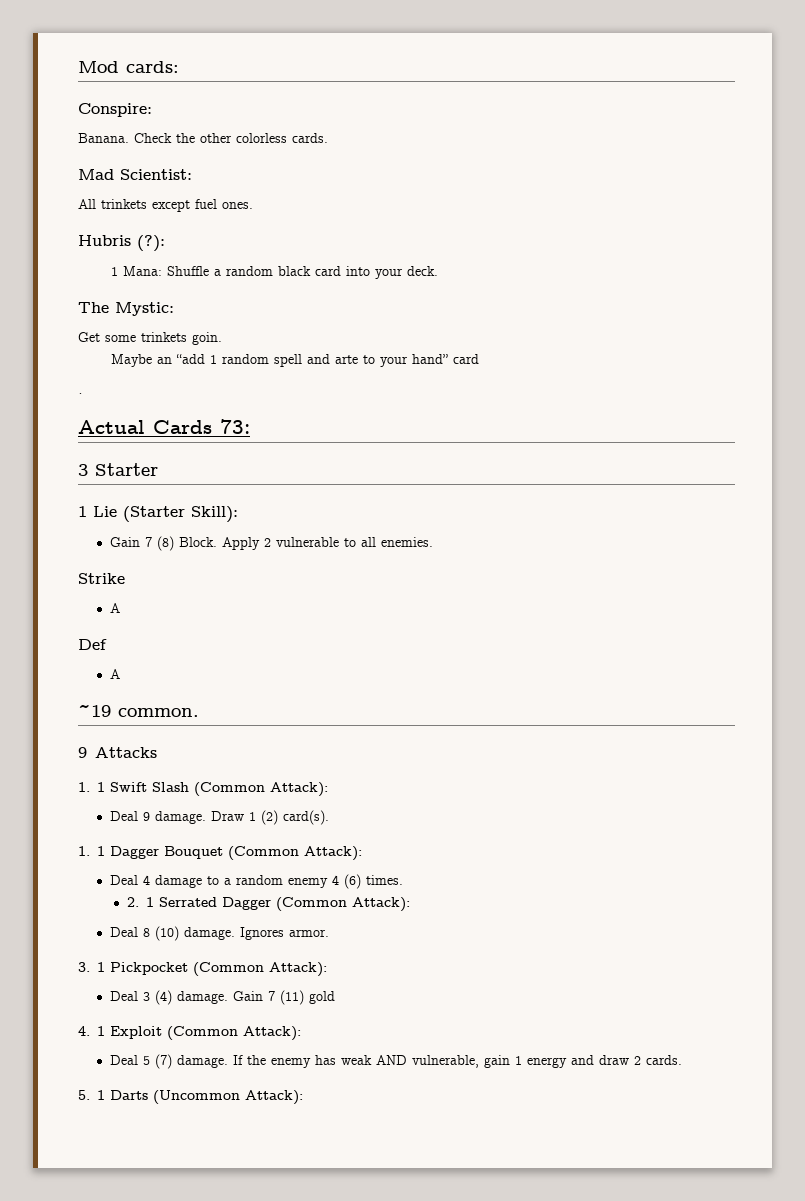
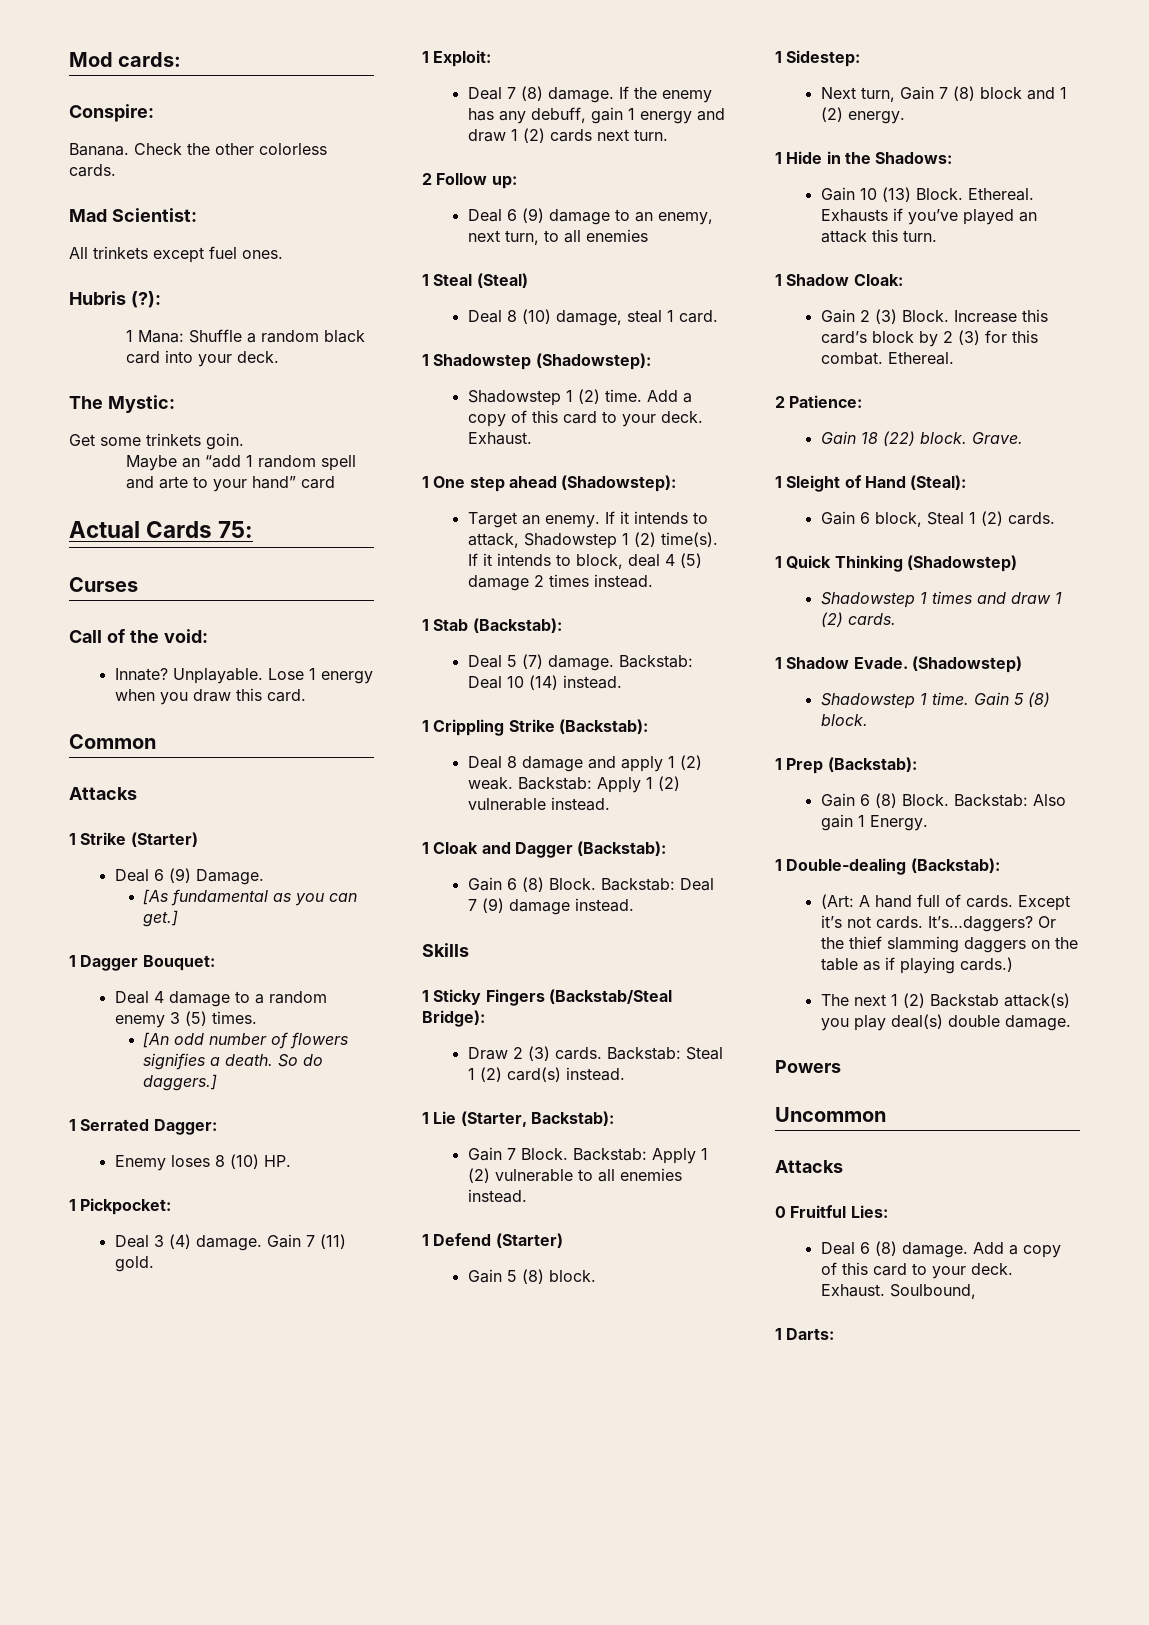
[78,393,83,394] // . -> (335, 482) none
[220,419,250,434] [78,463,158,476] [78,506,238,523] [110,536,434,551] [78,573,125,584] [110,603,121,613] [78,639,107,650] [110,669,121,679] [78,704,199,717] [78,747,157,758] [78,782,328,797] [110,810,330,825] [78,846,362,861] 73: // 3 Starter // 1 Lie (Starter Skill): // Gain 7 (8) Block. Apply 2 vulnerable to all enemies. // Strike // A // Def // A // ~19 common. // 9 Attacks // 1. 1 Swift Slash (Common Attack): // Deal 9 damage. Draw 1 (2) card(s). // 1. 1 Dagger Bouquet (Common Attack): -> [218,521,254,538] [69,577,138,592] [69,629,208,643] [114,668,373,684] [114,688,306,705] [69,734,156,749] [69,787,137,800] [69,832,198,847] [114,868,264,885] [143,889,358,906] [143,910,179,927] [69,955,215,971] 75: // Curses // Call of the void: // Innate? Unplayable. Lose 1 energy when you draw this card. // Common // Attacks // 1 Strike (Starter) // Deal 6 (9) Damage. // [As fundamental as you can get.] // 1 Dagger Bouquet:
[332,874,362,889] 4 (6) -> [169,1011,207,1026] 3 (5)
[126,897,410,912] [110,926,330,941] [78,962,327,977] 2. 1 Serrated Dagger (Common Attack): // Deal 8 (10) damage. Ignores armor. // 3. 1 Pickpocket (Common Attack): -> [143,1032,349,1049] [143,1053,324,1070] [143,1074,218,1091] [69,1119,217,1135] [114,1154,291,1171] [69,1198,172,1215] [An odd number of flowers signifies a death. So do daggers.] // 1 Serrated Dagger: // Enemy loses 8 (10) HP. // 1 Pickpocket:
[309,991,336,1004] [78,1026,301,1041] [110,1054,683,1069] [78,1090,303,1105] gold // 4. 1 Exploit (Common Attack): // Deal 5 (7) damage. If the enemy has weak AND vulnerable, gain 1 energy and draw 2 cards. // 5. 1 Darts (Uncommon Attack): -> [114,1256,154,1272] [422,50,492,67] [467,86,712,103] [467,107,725,124] [467,128,668,143] [422,173,517,189] [467,208,713,225] [467,229,648,245] [422,273,528,288] [467,309,718,326] [422,353,651,370] [467,389,692,406] [467,410,703,427] [467,432,532,445] [422,475,677,492] [467,511,708,528] [467,532,718,549] [467,553,702,569] [467,574,653,591] [422,618,562,633] [467,654,693,671] [467,675,622,690] [422,719,648,736] [467,755,702,772] [467,776,680,793] [467,797,610,811] [422,841,667,858] [467,877,714,892] [467,898,634,915] [422,943,469,957] [422,989,672,1006] [422,1010,485,1027] [467,1046,723,1061] [467,1067,625,1082] [422,1111,614,1127] [467,1147,708,1164] [467,1168,682,1183] [467,1189,527,1203] [422,1233,563,1248] [467,1269,596,1284] [775,50,861,67] [820,86,1067,102] [820,107,905,124] [775,151,953,164] [820,187,1034,202] [820,208,1037,225] [820,229,937,243] [775,274,903,286] [820,309,1048,324] [820,330,1038,347] [820,352,954,365] [775,395,863,408] [820,431,1023,446] [775,475,967,492] [820,511,1055,527] [775,555,1017,572] [820,591,1062,608] [820,612,896,627] [775,656,1022,673] [820,692,1050,709] [820,714,868,726] [775,757,917,774] [820,793,1066,808] [820,814,928,831] [775,858,1000,875] [820,894,1070,911] [820,915,1056,932] [820,936,1078,953] [820,957,1013,974] [820,993,1070,1008] [820,1014,1071,1031] [775,1060,841,1073] [775,1107,886,1122] [775,1160,843,1173] [775,1205,888,1218] [820,1241,1061,1258] [820,1262,1013,1279] [820,1284,976,1299] [775,1328,835,1340] gold. // 1 Exploit: // Deal 7 (8) damage. If the enemy has any debuff, gain 1 energy and draw 1 (2) cards next turn. // 2 Follow up: // Deal 6 (9) damage to an enemy, next turn, to all enemies // 1 Steal (Steal) // Deal 8 (10) damage, steal 1 card. // 1 Shadowstep (Shadowstep): // Shadowstep 1 (2) time. Add a copy of this card to your deck. Exhaust. // 1 One step ahead (Shadowstep): // Target an enemy. If it intends to attack, Shadowstep 1 (2) time(s). If it intends to block, deal 4 (5) damage 2 times instead. // 1 Stab (Backstab): // Deal 5 (7) damage. Backstab: Deal 10 (14) instead. // 1 Crippling Strike (Backstab): // Deal 8 damage and apply 1 (2) weak. Backstab: Apply 1 (2) vulnerable instead. // 1 Cloak and Dagger (Backstab): // Gain 6 (8) Block. Backstab: Deal 7 (9) damage instead. // Skills // 1 Sticky Fingers (Backstab/Steal Bridge): // Draw 2 (3) cards. Backstab: Steal 1 (2) card(s) instead. // 1 Lie (Starter, Backstab): // Gain 7 Block. Backstab: Apply 1 (2) vulnerable to all enemies instead. // 1 Defend (Starter) // Gain 5 (8) block. // 1 Sidestep: // Next turn, Gain 7 (8) block and 1 (2) energy. // 1 Hide in the Shadows: // Gain 10 (13) Block. Ethereal. Exhausts if you’ve played an attack this turn. // 1 Shadow Cloak: // Gain 2 (3) Block. Increase this card’s block by 2 (3) for this combat. Ethereal. // 2 Patience: // Gain 18 (22) block. Grave. // 1 Sleight of Hand (Steal): // Gain 6 block, Steal 1 (2) cards. // 1 Quick Thinking (Shadowstep) // Shadowstep 1 times and draw 1 (2) cards. // 1 Shadow Evade. (Shadowstep) // Shadowstep 1 time. Gain 5 (8) block. // 1 Prep (Backstab): // Gain 6 (8) Block. Backstab: Also gain 1 Energy. // 1 Double-dealing (Backstab): // (Art: A hand full of cards. Except it’s not cards. It’s…daggers? Or the thief slamming daggers on the table as if playing cards.) // The next 1 (2) Backstab attack(s) you play deal(s) double damage. // Powers // Uncommon // Attacks // 0 Fruitful Lies: // Deal 6 (8) damage. Add a copy of this card to your deck. Exhaust. Soulbound, // 1 Darts:

